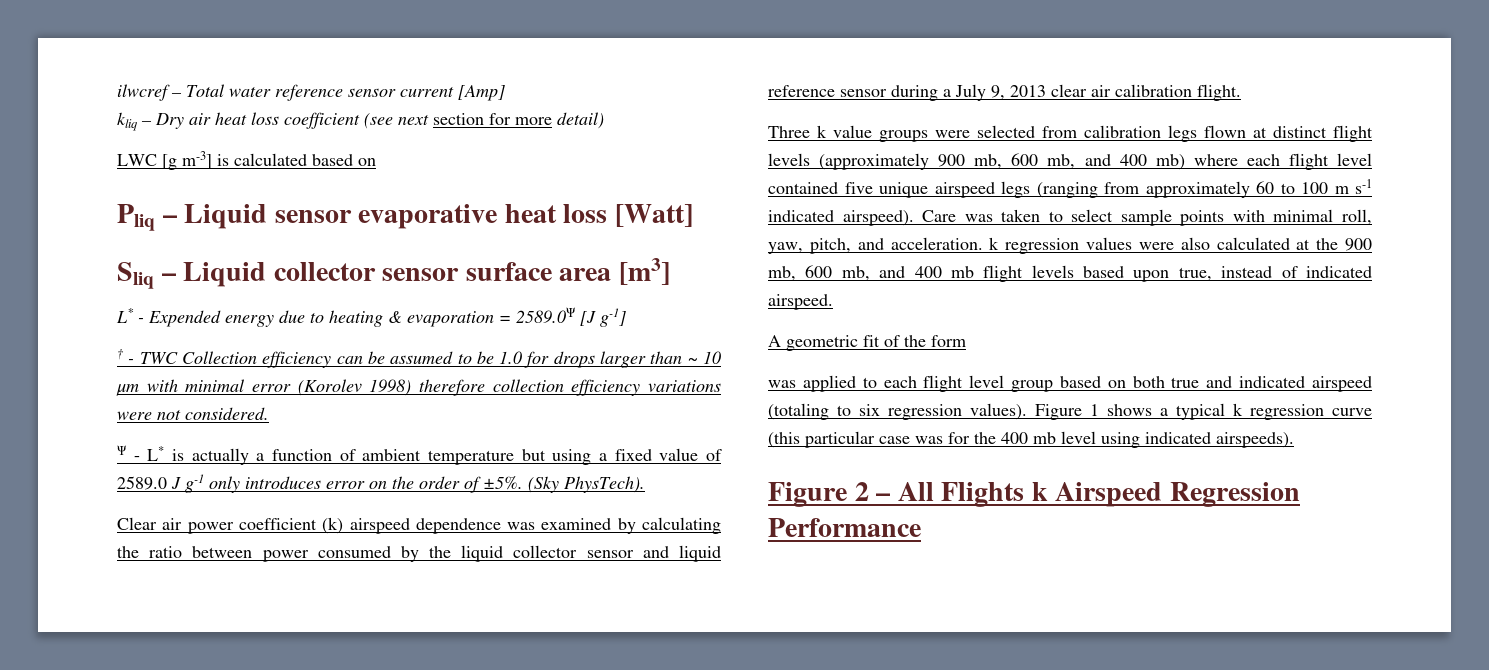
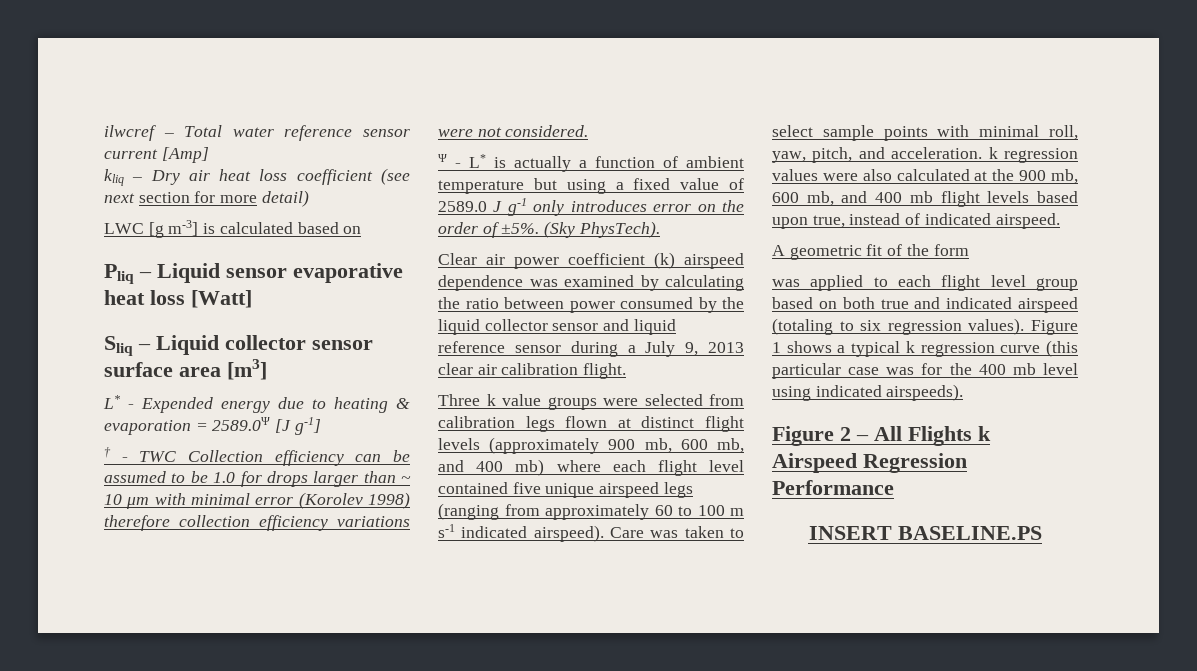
(921, 527) none -> [808,526,1042,540] // INSERT BASELINE.PS

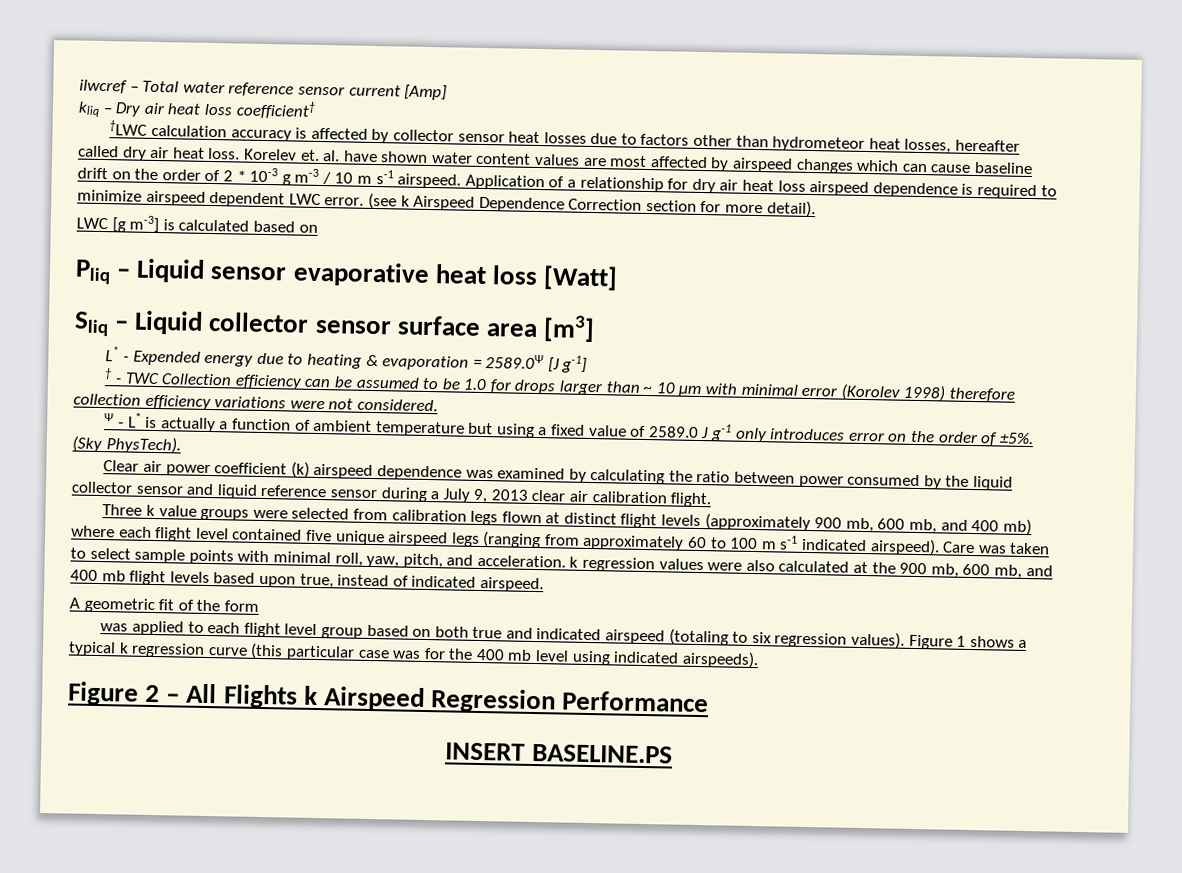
[296,168,410,185] [104,193,135,203] coefficient (see next -> [235,100,316,119] [109,120,1021,154] [78,145,1033,175] [77,167,1057,200] [77,189,643,213] coefficient† // †LWC calculation accuracy is affected by collector sensor heat losses due to factors other than hydrometeor heat losses, hereafter called dry air heat loss. Korelev et. al. have shown water content values are most affected by airspeed changes which can cause baseline drift on the order of 2 * 10-3 g m-3 / 10 m s-1 airspeed. Application of a relationship for dry air heat loss airspeed dependence is required to minimize airspeed dependent LWC error. (see k Airspeed Dependence Correction
[261,190,309,207] detail) -> [766,200,816,218] detail).

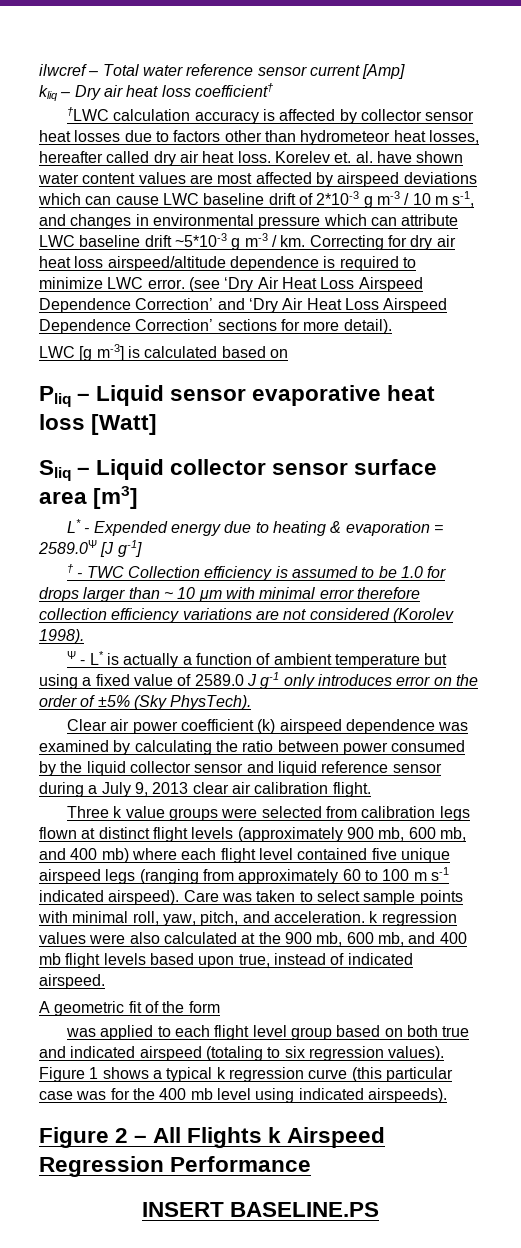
[795,158,854,174] changes -> [403,172,477,184] deviations
[973,161,1033,175] [77,167,279,183] baseline drift on the order of 2 * 10-3 -> [162,191,360,205] LWC baseline drift of 2*10-3
[375,170,664,193] s-1 airspeed. Application of a relationship -> [452,191,475,207] [39,214,459,229] [39,233,384,250] s-1, and changes in environmental pressure which can attribute LWC baseline drift ~5*10-3 g m-3 / km. Correcting
[809,180,870,197] airspeed -> [107,256,226,271] airspeed/altitude
[145,190,286,208] airspeed dependent -> (103, 283) none
[400,195,697,213] k Airspeed Dependence Correction section -> [224,277,423,292] [39,298,448,313] [39,319,277,334] ‘Dry Air Heat Loss Airspeed Dependence Correction’ and ‘Dry Air Heat Loss Airspeed Dependence Correction’ sections
[304,376,353,388] can be -> [275,566,288,578] is
[840,383,946,402] (Korolev 1998) -> (354, 594) none
[289,398,438,412] were not considered. -> [255,608,454,623] [39,629,84,644] are not considered (Korolev 1998).
[998,432,1034,445] ±5%. -> [97,695,130,707] ±5%

